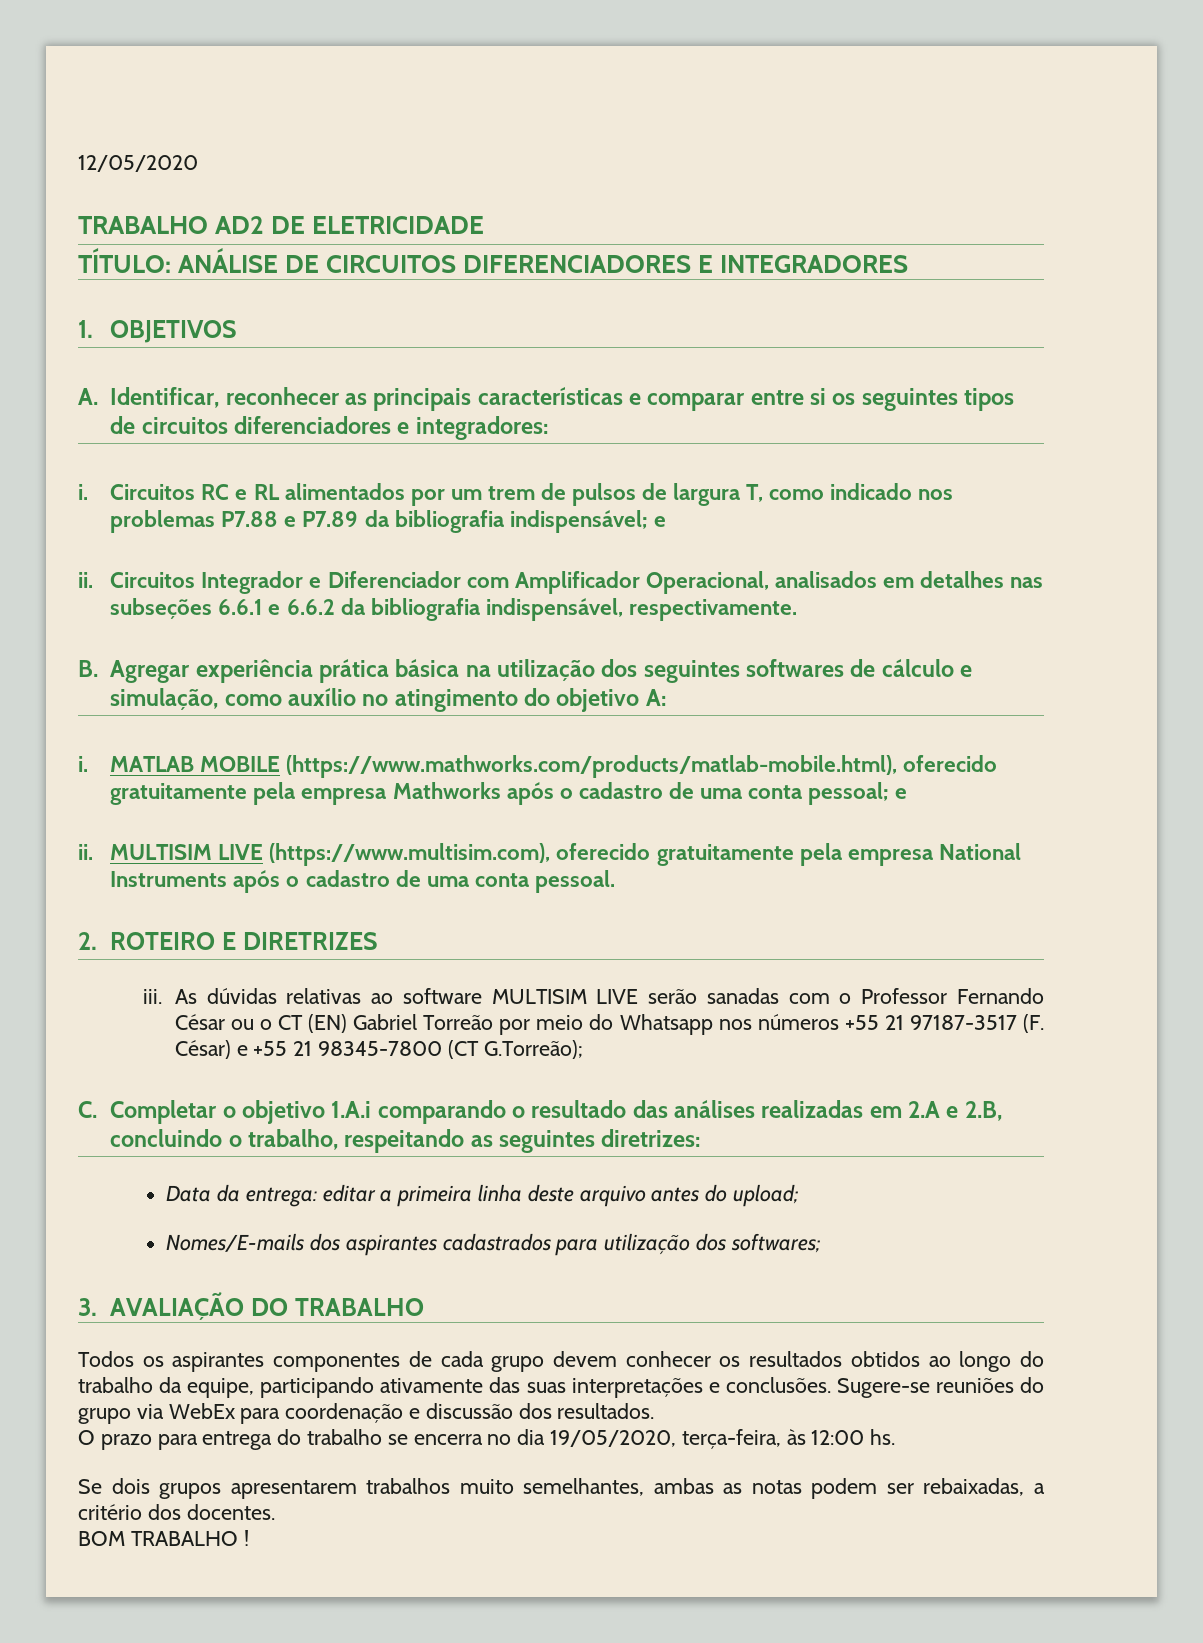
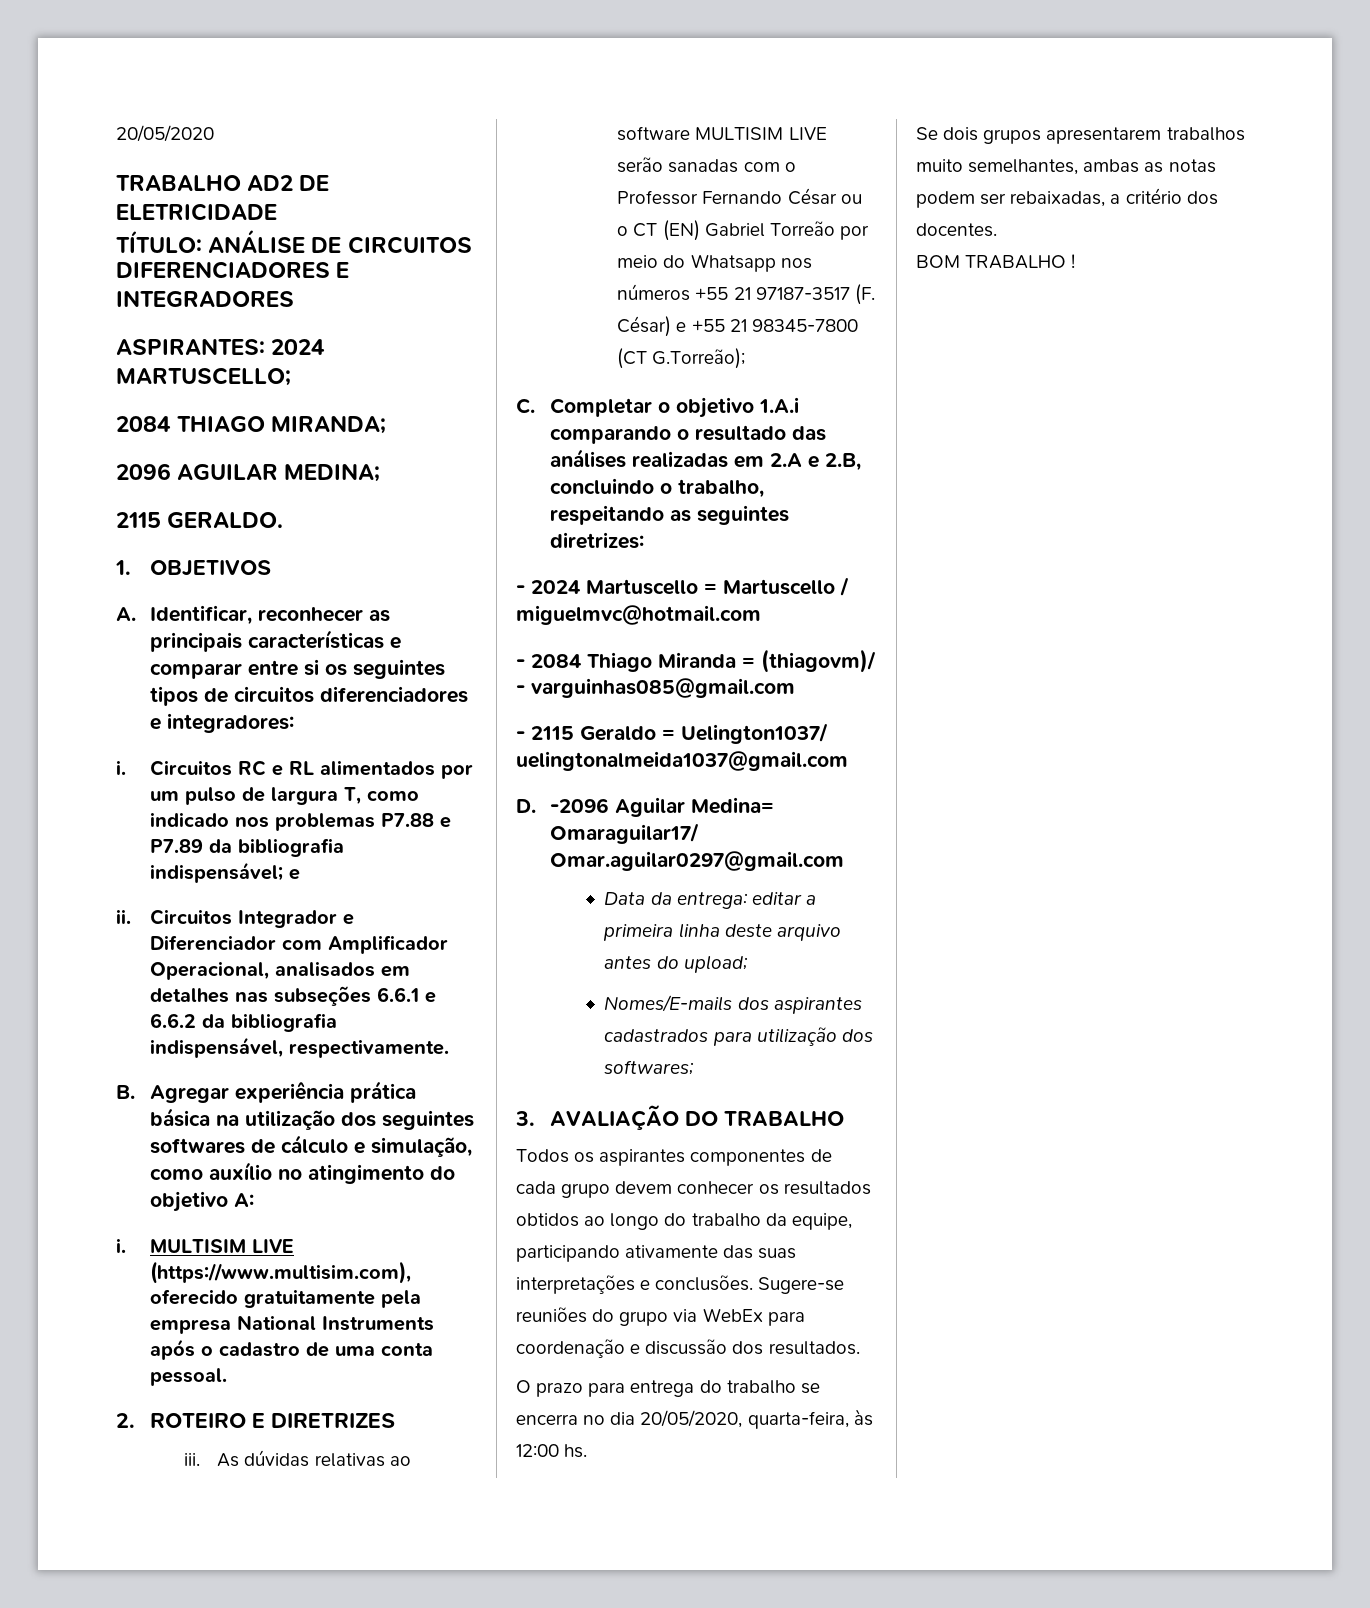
[78,155,198,172] 12/05/2020 -> [116,125,214,142] 20/05/2020
(909, 264) none -> [116,338,326,355] [116,367,291,386] [116,415,387,434] [116,463,381,482] [116,512,284,528] // ASPIRANTES: 2024 MARTUSCELLO; // 2084 THIAGO MIRANDA; // 2096 AGUILAR MEDINA; // 2115 GERALDO.
[487,483,636,506] trem de pulsos -> [184,787,236,805] pulso
[110,755,998,778] [110,782,908,805] [78,844,93,860] MATLAB MOBILE (https://www.mathworks.com/products/matlab-mobile.html), oferecido gratuitamente pela empresa Mathworks após o cadastro de uma conta pessoal; e // ii. -> (126, 1245) none
(701, 1138) none -> [516,577,849,596] [516,605,761,625] [516,649,876,673] [516,678,795,698] [516,723,828,744] [516,751,848,771] [516,797,774,817] [549,823,699,844] [549,851,844,871] // - 2024 Martuscello = Martuscello / miguelmvc@hotmail.com // - 2084 Thiago Miranda = (thiagovm)/ - varguinhas085@gmail.com // - 2115 Geraldo = Uelington1037/ uelingtonalmeida1037@gmail.com // D. -2096 Aguilar Medina= Omaraguilar17/ Omar.aguilar0297@gmail.com
[550,1429,781,1449] 19/05/2020, terça-feira, -> [640,1410,849,1429] 20/05/2020, quarta-feira,

